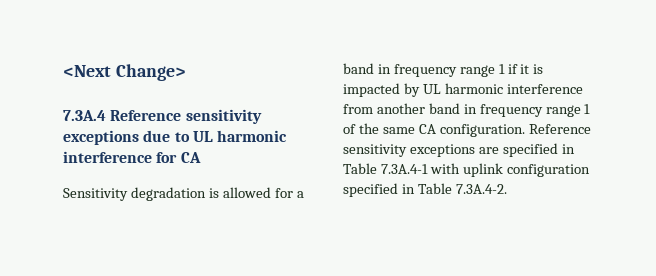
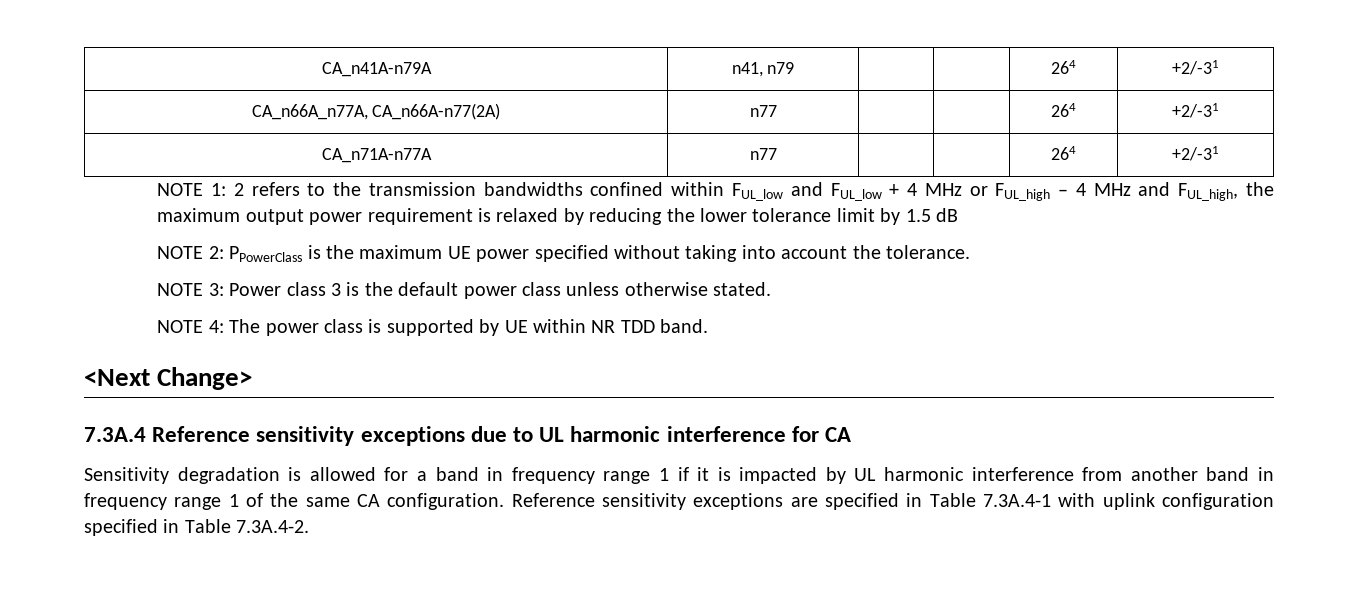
(63, 71) none -> [321,62,432,77] [731,62,795,77] [1051,60,1076,74] [1172,60,1219,75] [251,103,501,120] [749,105,777,117] [1051,103,1076,117] [1172,103,1219,118] [321,148,432,163] [749,148,777,160] [1051,146,1076,160] [1172,146,1219,161] [157,182,1274,201] [157,208,958,225] [157,245,970,262] [157,282,772,299] [157,319,709,336] CA_n41A-n79A | n41, n79 | | | 264 | +2/-31 // CA_n66A_n77A, CA_n66A-n77(2A) | n77 | | | 264 | +2/-31 // CA_n71A-n77A | n77 | | | 264 | +2/-31 // NOTE 1: 2 refers to the transmission bandwidths confined within FUL_low and FUL_low + 4 MHz or FUL_high – 4 MHz and FUL_high, the maximum output power requirement is relaxed by reducing the lower tolerance limit by 1.5 dB // NOTE 2: PPowerClass is the maximum UE power specified without taking into account the tolerance. // NOTE 3: Power class 3 is the default power class unless otherwise stated. // NOTE 4: The power class is supported by UE within NR TDD band. //

